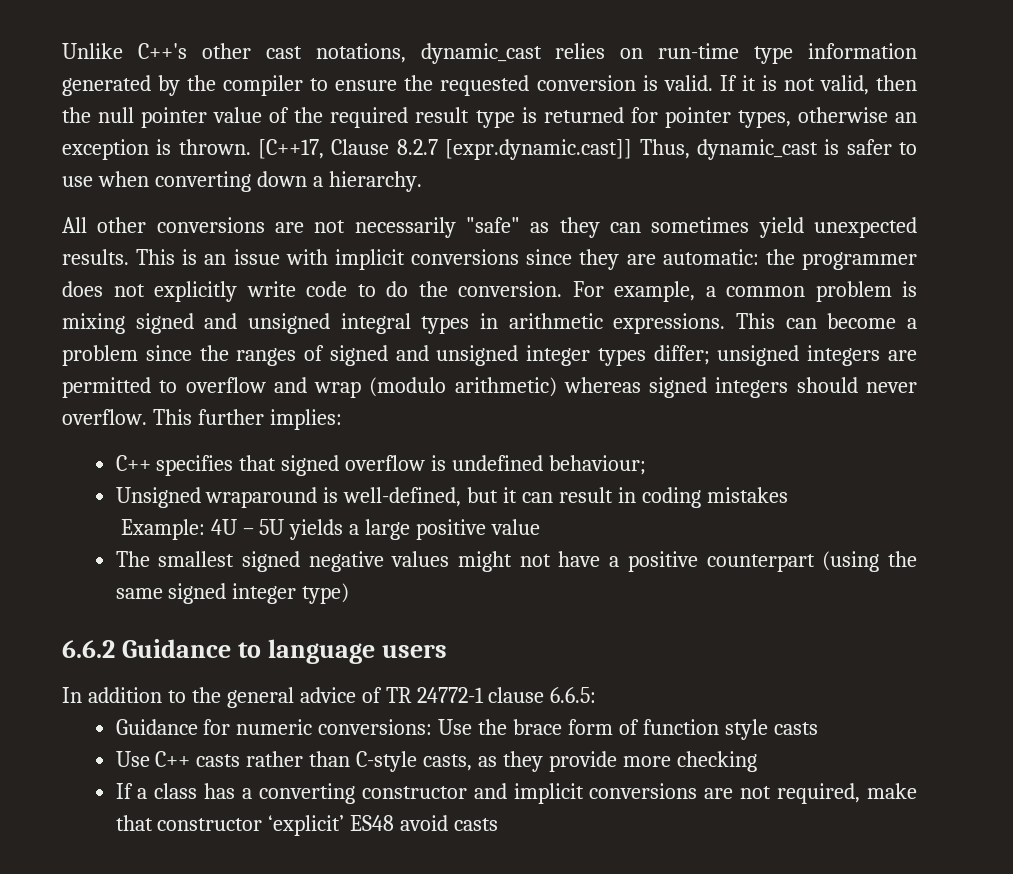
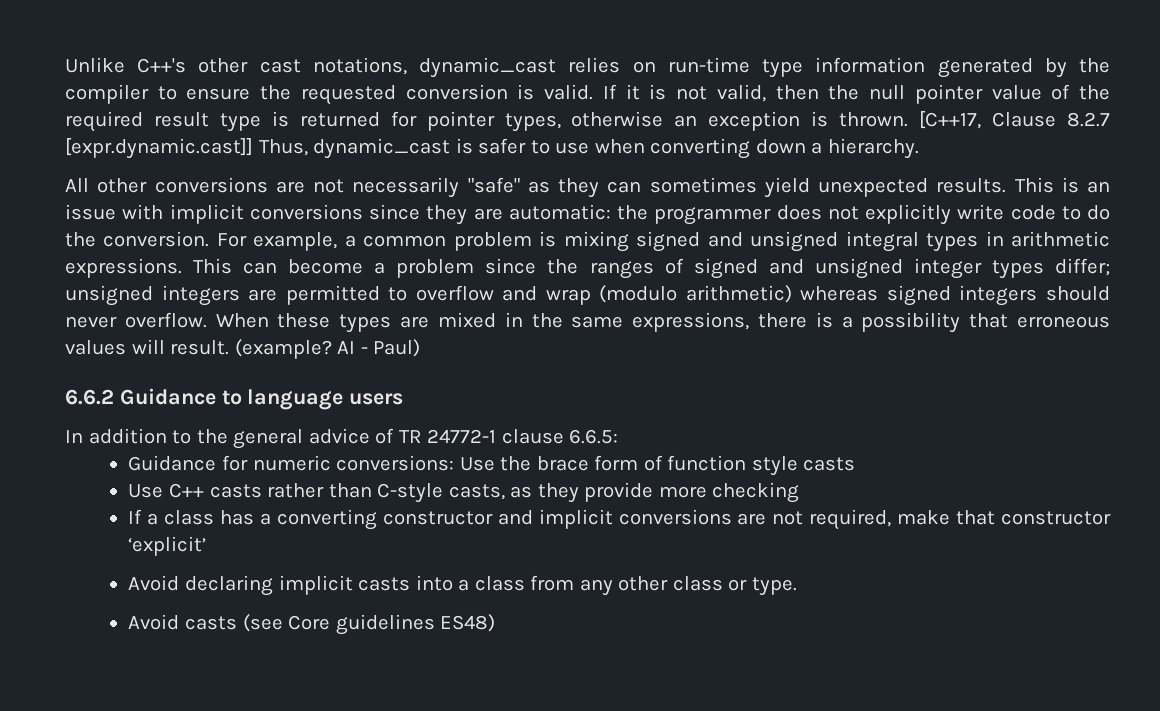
[152,409,342,430] [115,455,647,476] [115,487,788,508] [120,519,541,540] [115,551,917,572] [115,583,350,604] This further implies: // C++ specifies that signed overflow is undefined behaviour; // Unsigned wraparound is well-defined, but it can result in coding mistakes // Example: 4U – 5U yields a large positive value // The smallest signed negative values might not have a positive counterpart (using the same signed integer type) -> [215,312,1110,333] [65,339,421,359] When these types are mixed in the same expressions, there is a possibility that erroneous values will result. (example? AI - Paul)
[350,815,499,831] ES48 avoid casts -> [128,575,797,596] [128,614,496,635] // Avoid declaring implicit casts into a class from any other class or type. // Avoid casts (see Core guidelines ES48)

